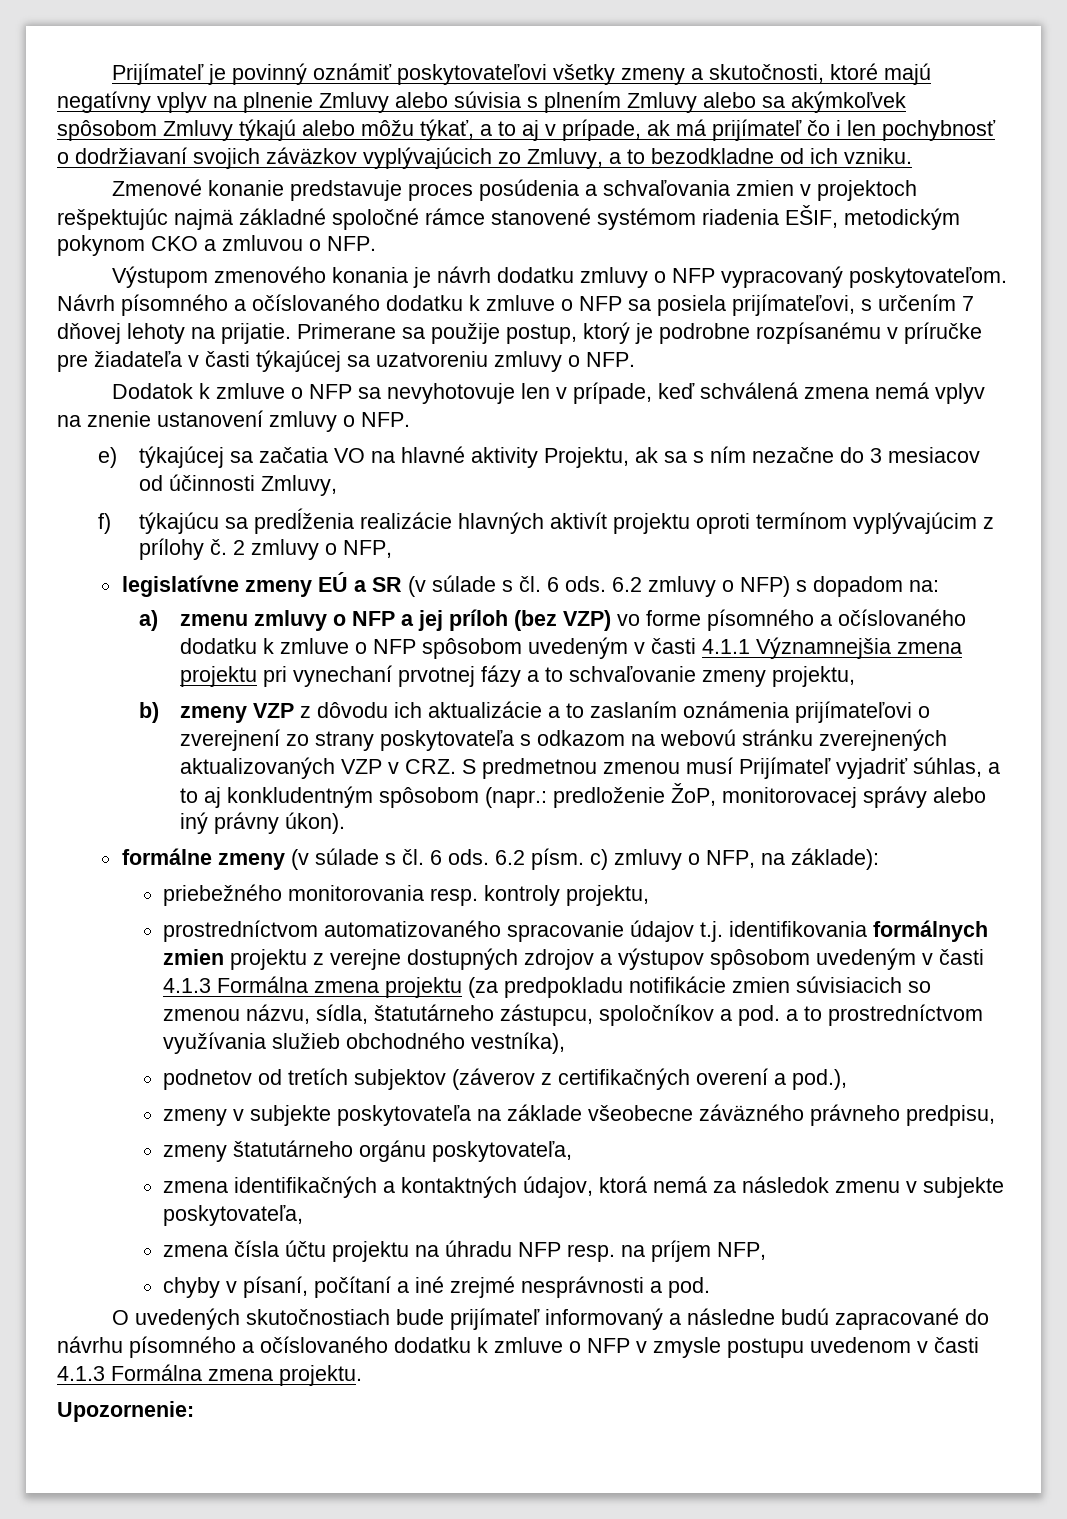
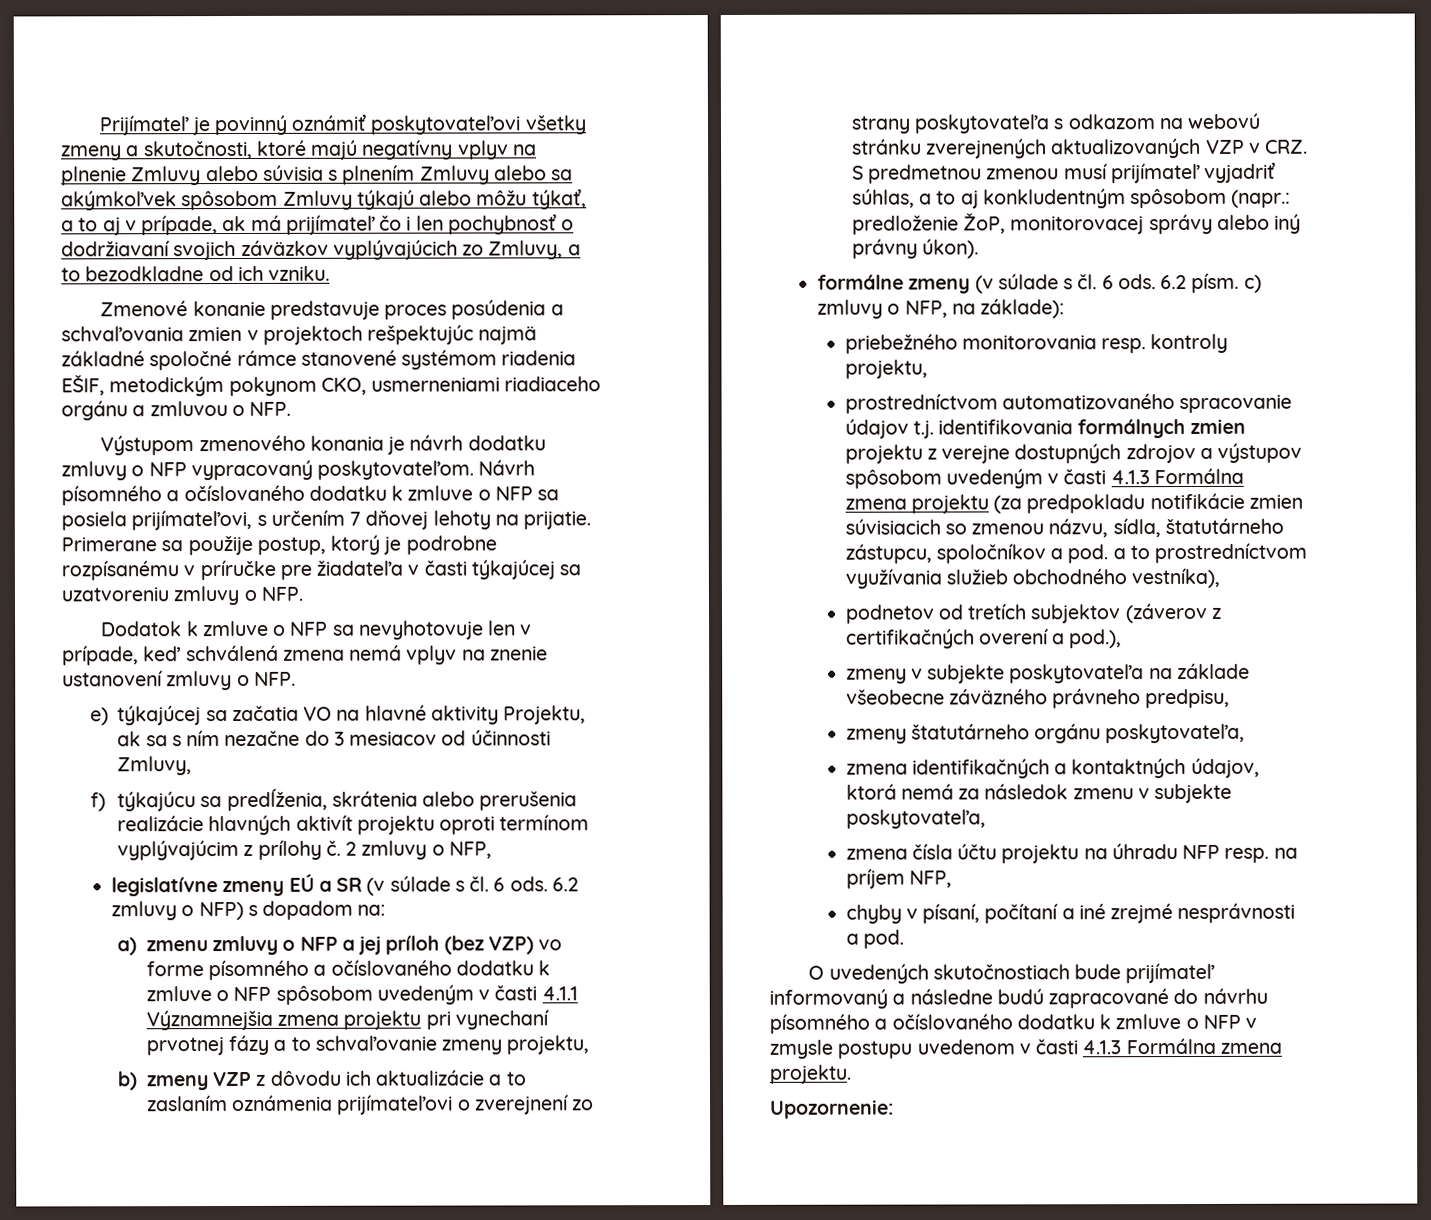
[151,236,198,251] CKO -> [320,376,602,395] [61,400,128,421] CKO, usmerneniami riadiaceho orgánu
[254,508,355,534] predĺženia -> [226,788,578,812] predĺženia, skrátenia alebo prerušenia
[739,757,832,779] Prijímateľ -> [1110,162,1201,184] prijímateľ

